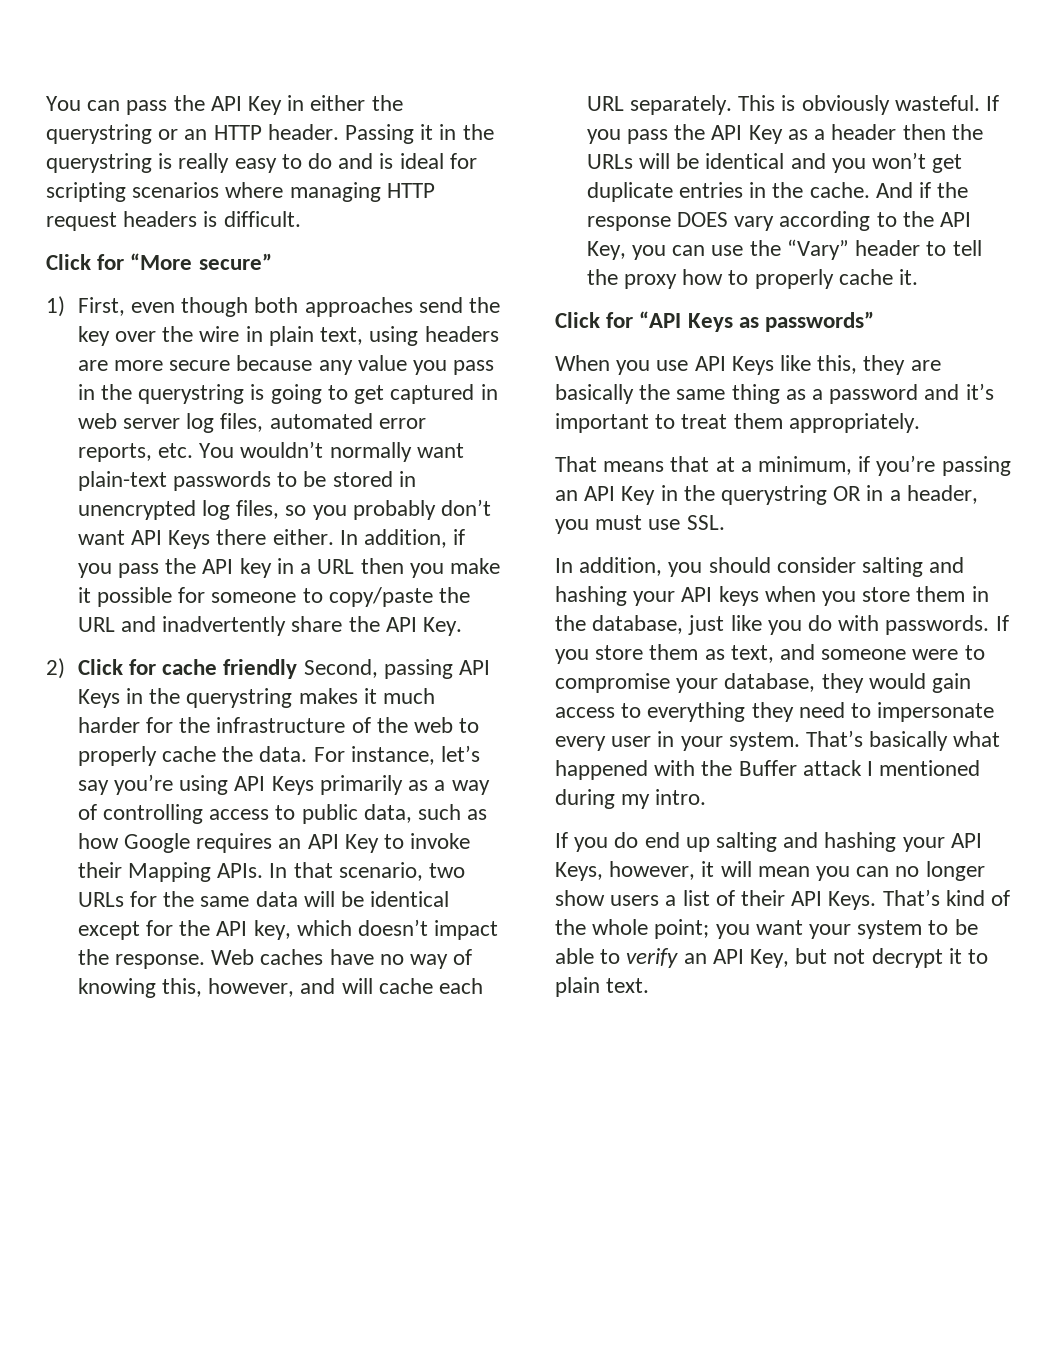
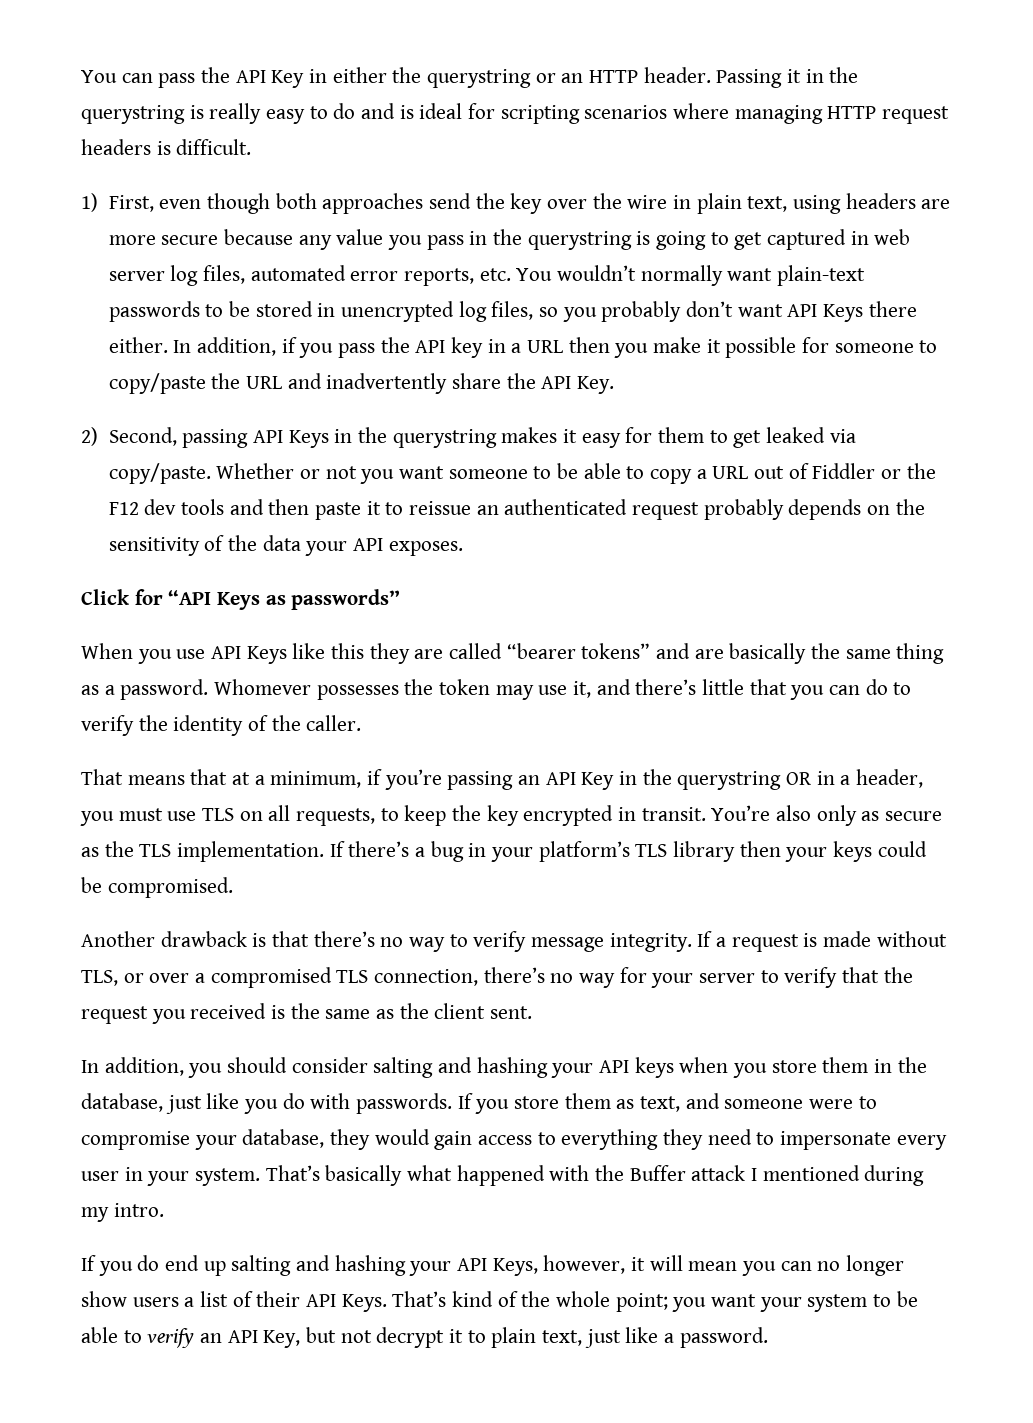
[46,253,272,270] // Click for “More secure” -> (252, 147) none
[77,659,298,679] Click for cache friendly -> (98, 436) none
[383,688,436,704] [77,717,480,733] [77,745,481,766] [77,774,490,795] [77,804,488,824] [77,833,471,853] [77,862,466,882] [77,891,450,907] [77,919,499,940] [77,949,473,969] [77,978,484,998] [586,95,1000,115] [586,124,983,144] [586,152,963,173] [586,182,969,202] [586,211,972,231] [586,239,982,260] [586,269,919,289] much harder for the infrastructure of the web to properly cache the data. For instance, let’s say you’re using API Keys primarily as a way of controlling access to public data, such as how Google requires an API Key to invoke their Mapping APIs. In that scenario, two URLs for the same data will be identical except for the API key, which doesn’t impact the response. Web caches have no way of knowing this, however, and will cache each URL separately. This is obviously wasteful. If you pass the API Key as a header then the URLs will be identical and you won’t get duplicate entries in the cache. And if the response DOES vary according to the API Key, you can use the “Vary” header to tell the proxy how to properly cache it. -> [581,427,856,448] [108,463,936,484] [108,499,925,520] [108,535,463,556] easy for them to get leaked via copy/paste. Whether or not you want someone to be able to copy a URL out of Fiddler or the F12 dev tools and then paste it to reissue an authenticated request probably depends on the sensitivity of the data your API exposes.
[817,355,858,374] this, -> [331,643,365,659] this
(941, 365) none -> [449,643,724,659] called “bearer tokens” and are
[829,383,994,404] [555,413,920,433] password and it’s important to treat them appropriately. -> [120,679,912,700] [81,715,362,736] password. Whomever possesses the token may use it, and there’s little that you can do to verify the identity of the caller.
[686,515,725,530] SSL. -> [202,805,943,826] [81,841,927,862] [81,877,233,898] [81,931,947,952] [81,967,913,988] [81,1003,533,1024] TLS on all requests, to keep the key encrypted in transit. You’re also only as secure as the TLS implementation. If there’s a bug in your platform’s TLS library then your keys could be compromised. // Another drawback is that there’s no way to verify message integrity. If a request is made without TLS, or over a compromised TLS connection, there’s no way for your server to verify that the request you received is the same as the client sent.
[606,978,650,993] text. -> [542,1327,768,1348] text, just like a password.

